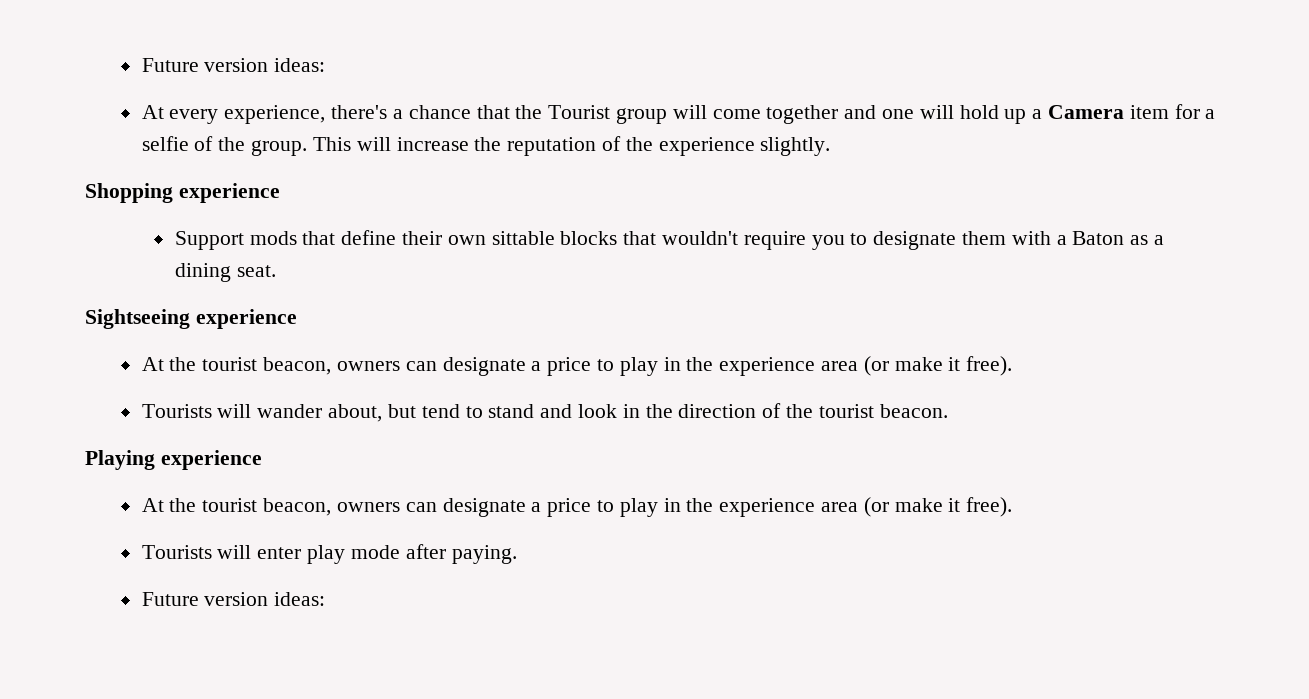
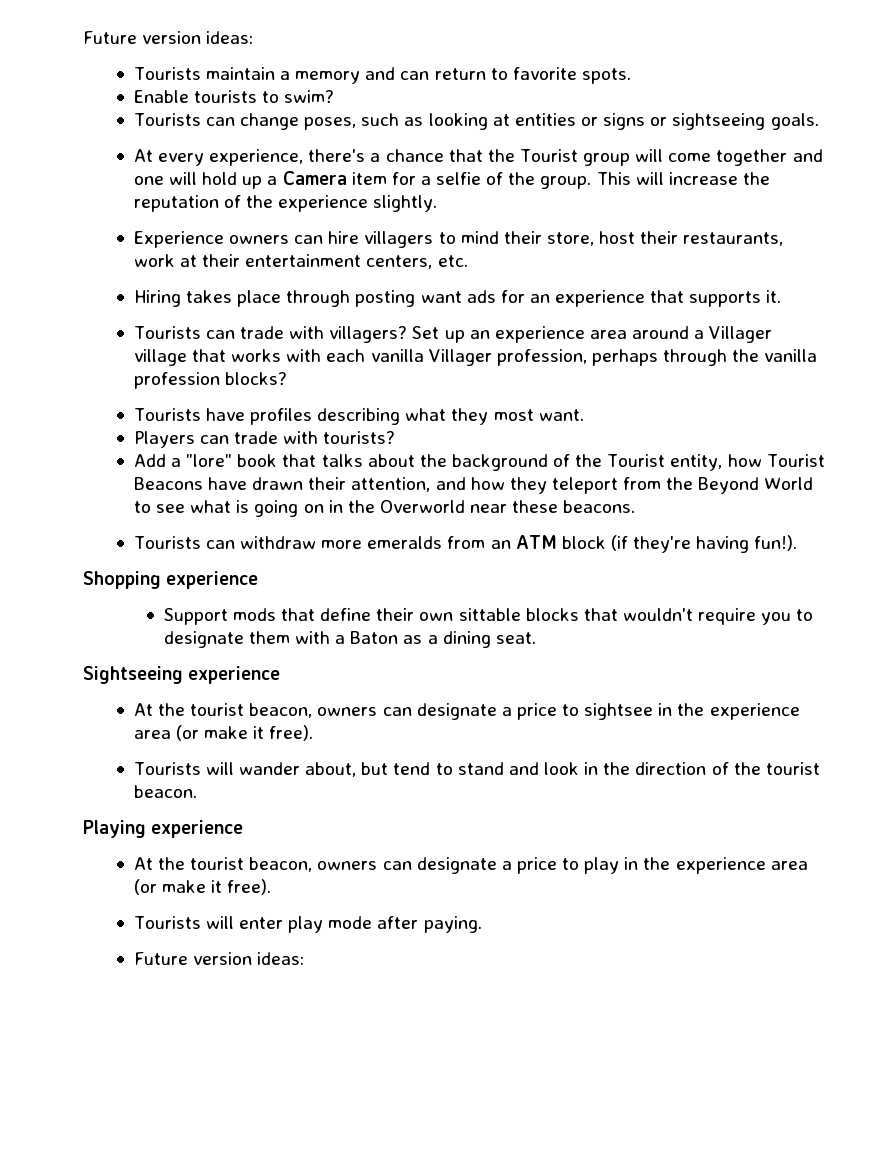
[141,58,326,72] Future version ideas: -> [83,31,254,44] [133,67,631,84] [133,90,335,103] [133,113,819,130] Future version ideas: // Tourists maintain a memory and can return to favorite spots. // Enable tourists to swim? // Tourists can change poses, such as looking at entities or signs or sightseeing goals.
(831, 146) none -> [133,231,784,248] [133,254,468,269] [133,290,782,307] [133,326,773,343] [133,349,818,366] [133,372,287,389] [133,408,584,425] [133,431,396,448] [133,454,825,471] [133,477,814,494] [133,500,636,517] [133,535,798,553] // Experience owners can hire villagers to mind their store, host their restaurants, work at their entertainment centers, etc. // Hiring takes place through posting want ads for an experience that supports it. // Tourists can trade with villagers? Set up an experience area around a Villager village that works with each vanilla Villager profession, perhaps through the vanilla profession blocks? // Tourists have profiles describing what they most want. // Players can trade with tourists? // Add a "lore" book that talks about the background of the Tourist entity, how Tourist Beacons have drawn their attention, and how they teleport from the Beyond World to see what is going on in the Overworld near these beacons. // Tourists can withdraw more emeralds from an ATM block (if they're having fun!).
[619,357,658,376] play -> [584,703,654,720] sightsee

